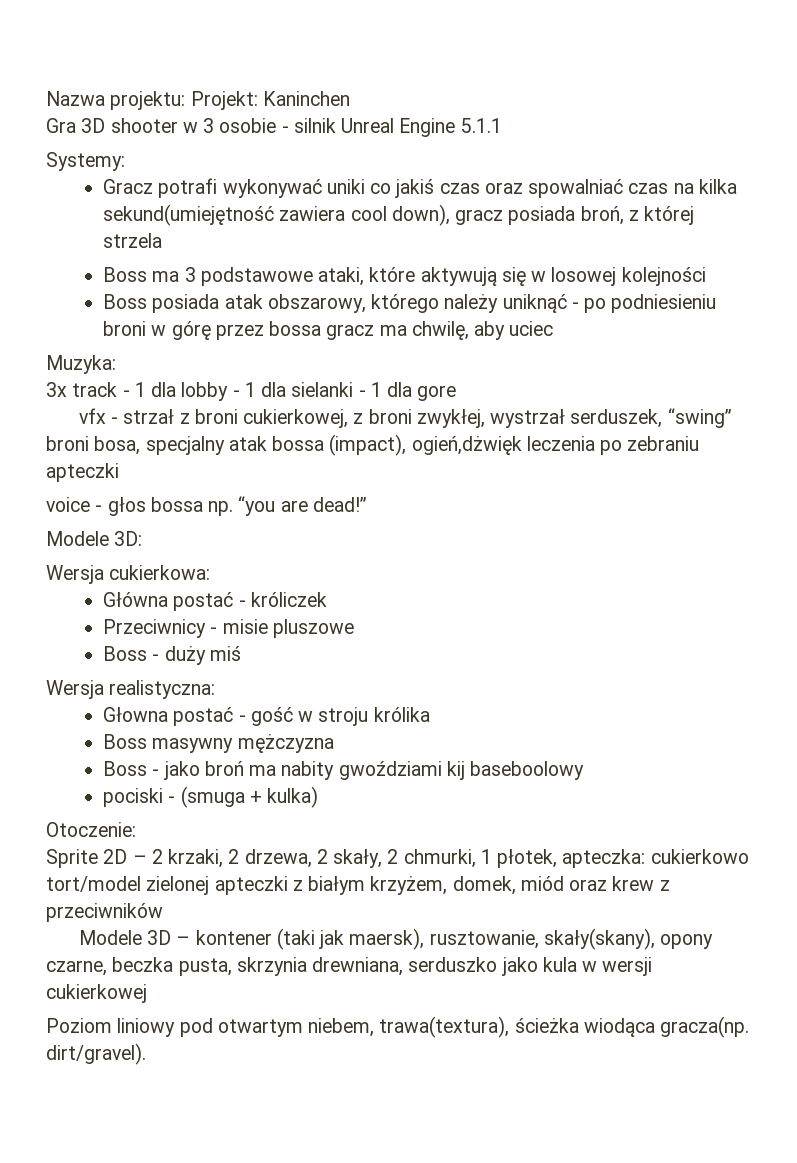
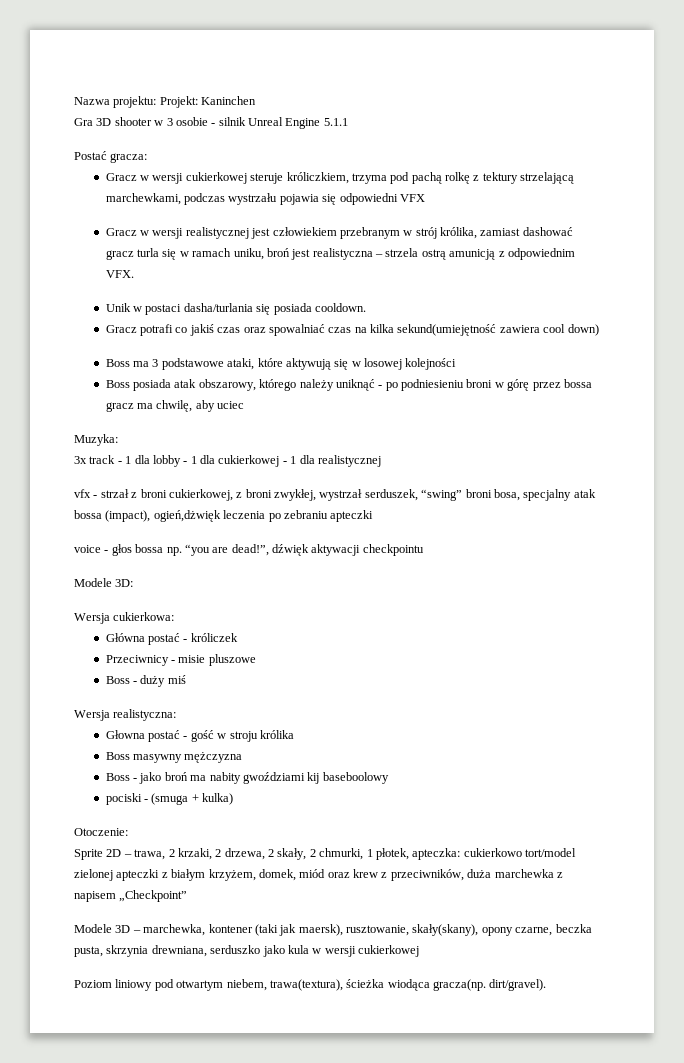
[46,152,125,171] Systemy: -> [74,151,148,163] [105,172,575,184] [105,193,425,205] [105,227,573,239] [105,248,575,260] [105,270,134,278] [105,303,366,315] Postać gracza: // Gracz w wersji cukierkowej steruje króliczkiem, trzyma pod pachą rolkę z tektury strzelającą marchewkami, podczas wystrzału pojawia się odpowiedni VFX // Gracz w wersji realistycznej jest człowiekiem przebranym w strój królika, zamiast dashować gracz turla się w ramach uniku, broń jest realistyczna – strzela ostrą amunicją z odpowiednim VFX. // Unik w postaci dasha/turlania się posiada cooldown.
[222,179,365,198] wykonywać uniki -> (174, 330) none
[391,204,695,226] [102,233,162,248] down), gracz posiada broń, z której strzela -> [567,324,599,336] down)
[291,382,457,401] sielanki - 1 dla gore -> [218,455,381,467] cukierkowej - 1 dla realistycznej
[312,497,367,512] dead!” -> [231,544,424,556] dead!”, dźwięk aktywacji checkpointu
(147, 859) none -> [134,849,166,860] trawa,
[46,903,163,922] przeciwników -> [390,869,563,881] [74,890,188,902] przeciwników, duża marchewka z napisem „Checkpoint”
(191, 940) none -> [143,924,206,936] marchewka,

